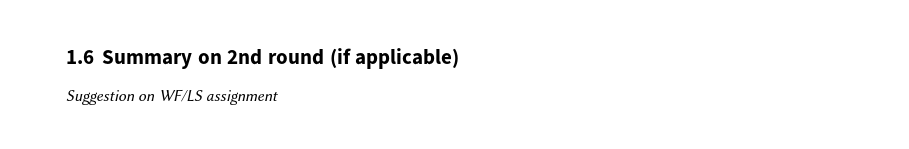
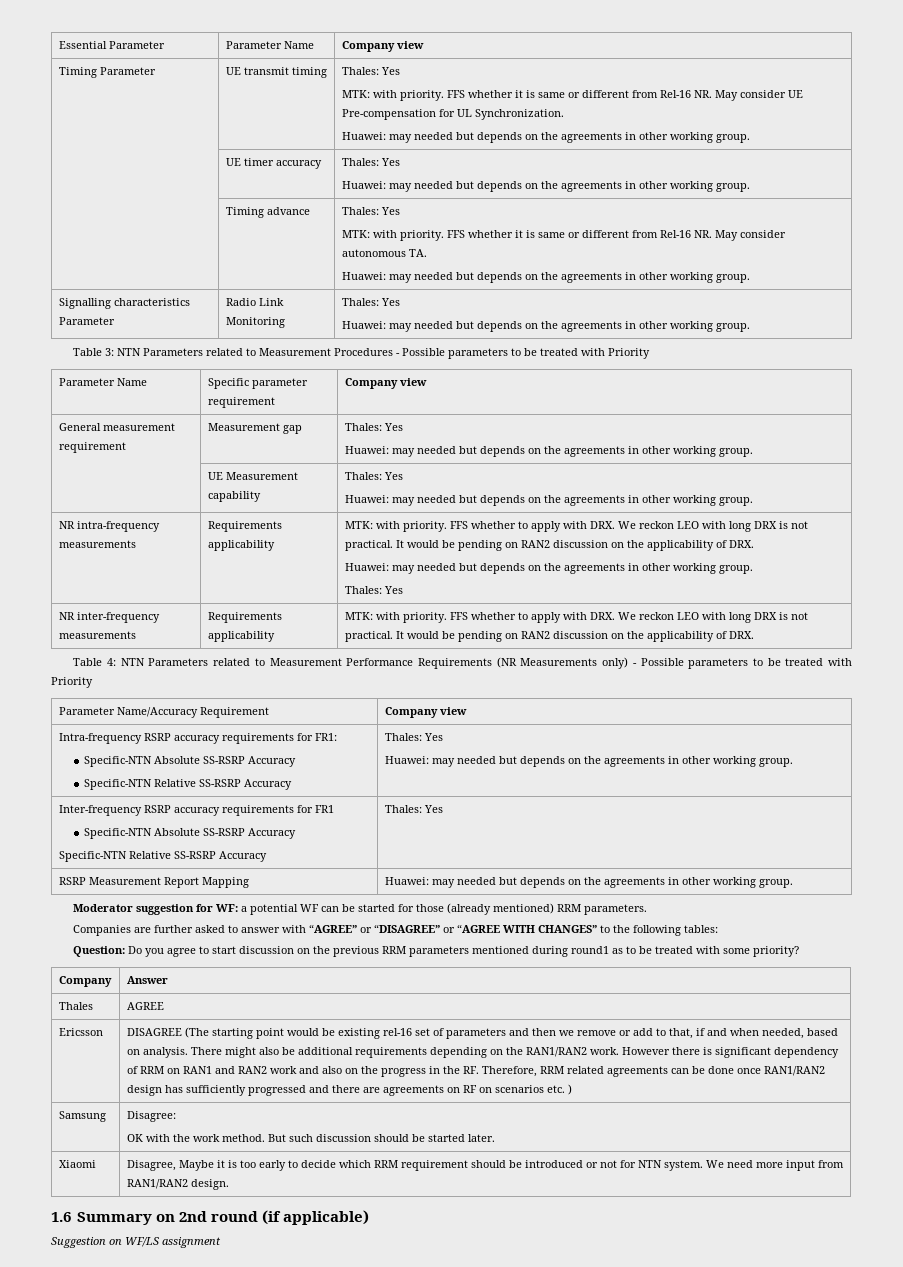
(66, 57) none -> [58,41,165,49] [225,41,314,49] [341,41,424,52] [58,67,156,78] [225,67,327,78] [341,67,400,75] [341,90,803,101] [341,109,564,120] [341,132,750,143] [225,158,322,169] [341,158,400,166] [341,181,750,192] [225,207,310,218] [341,207,400,215] [341,230,786,241] [341,249,427,257] [341,272,750,283] [58,298,190,309] [58,317,115,325] [225,298,284,306] [225,317,285,328] [341,298,400,306] [341,321,750,332] [73,348,651,359] [58,378,147,386] [207,378,308,389] [207,397,275,408] [344,378,427,389] [58,423,175,431] [58,442,126,453] [207,423,302,434] [344,423,403,431] [344,446,753,457] [207,472,298,480] [207,491,261,502] [344,472,403,480] [344,495,753,506] [58,521,160,532] [58,540,136,548] [207,521,282,532] [207,540,275,551] [344,521,808,532] [344,540,754,551] [344,563,753,574] [344,586,403,594] [58,612,160,623] [58,631,136,639] [207,612,282,623] [207,631,275,642] [344,612,808,623] [344,631,754,642] [73,657,852,669] [51,677,93,688] [58,707,269,718] [384,707,467,718] [58,733,337,744] [83,756,296,767] [83,779,292,790] [384,733,443,741] [384,756,793,767] [58,805,334,816] [83,828,296,839] [58,851,267,862] [384,805,443,813] [58,877,249,888] [384,877,793,888] [73,903,648,915] [73,924,719,936] [73,946,800,957] [58,976,112,987] [126,976,168,984] [58,1002,93,1010] [126,1002,164,1010] [58,1028,103,1036] [126,1027,838,1039] [126,1047,839,1058] [126,1066,825,1077] [126,1084,572,1096] [58,1111,106,1122] [126,1111,176,1122] [126,1134,495,1142] [58,1160,96,1168] [126,1160,844,1171] [126,1179,229,1190] Essential Parameter | Parameter Name | Company view // Timing Parameter | UE transmit timing | Thales: Yes // MTK: with priority. FFS whether it is same or different from Rel-16 NR. May consider UE Pre-compensation for UL Synchronization. // Huawei: may needed but depends on the agreements in other working group. // | UE timer accuracy | Thales: Yes // Huawei: may needed but depends on the agreements in other working group. // | Timing advance | Thales: Yes // MTK: with priority. FFS whether it is same or different from Rel-16 NR. May consider autonomous TA. // Huawei: may needed but depends on the agreements in other working group. // Signalling characteristics Parameter | Radio Link Monitoring | Thales: Yes // Huawei: may needed but depends on the agreements in other working group. // Table 3: NTN Parameters related to Measurement Procedures - Possible parameters to be treated with Priority // Parameter Name | Specific parameter requirement | Company view // General measurement requirement | Measurement gap | Thales: Yes // Huawei: may needed but depends on the agreements in other working group. // | UE Measurement capability | Thales: Yes // Huawei: may needed but depends on the agreements in other working group. // NR intra-frequency measurements | Requirements applicability | MTK: with priority. FFS whether to apply with DRX. We reckon LEO with long DRX is not practical. It would be pending on RAN2 discussion on the applicability of DRX. // Huawei: may needed but depends on the agreements in other working group. // Thales: Yes // NR inter-frequency measurements | Requirements applicability | MTK: with priority. FFS whether to apply with DRX. We reckon LEO with long DRX is not practical. It would be pending on RAN2 discussion on the applicability of DRX. // Table 4: NTN Parameters related to Measurement Performance Requirements (NR Measurements only) - Possible parameters to be treated with Priority // Parameter Name/Accuracy Requirement | Company view // Intra-frequency RSRP accuracy requirements for FR1: // Specific-NTN Absolute SS-RSRP Accuracy // Specific-NTN Relative SS-RSRP Accuracy | Thales: Yes // Huawei: may needed but depends on the agreements in other working group. // Inter-frequency RSRP accuracy requirements for FR1 // Specific-NTN Absolute SS-RSRP Accuracy // Specific-NTN Relative SS-RSRP Accuracy | Thales: Yes // RSRP Measurement Report Mapping | Huawei: may needed but depends on the agreements in other working group. // Moderator suggestion for WF: a potential WF can be started for those (already mentioned) RRM parameters. // Companies are further asked to answer with “AGREE” or “DISAGREE” or “AGREE WITH CHANGES” to the following tables: // Question: Do you agree to start discussion on the previous RRM parameters mentioned during round1 as to be treated with some priority? // Company | Answer // Thales | AGREE // Ericsson | DISAGREE (The starting point would be existing rel-16 set of parameters and then we remove or add to that, if and when needed, based on analysis. There might also be additional requirements depending on the RAN1/RAN2 work. However there is significant dependency of RRM on RAN1 and RAN2 work and also on the progress in the RF. Therefore, RRM related agreements can be done once RAN1/RAN2 design has sufficiently progressed and there are agreements on RF on scenarios etc. ) // Samsung | Disagree: // OK with the work method. But such discussion should be started later. // Xiaomi | Disagree, Maybe it is too early to decide which RRM requirement should be introduced or not for NTN system. We need more input from RAN1/RAN2 design. //

